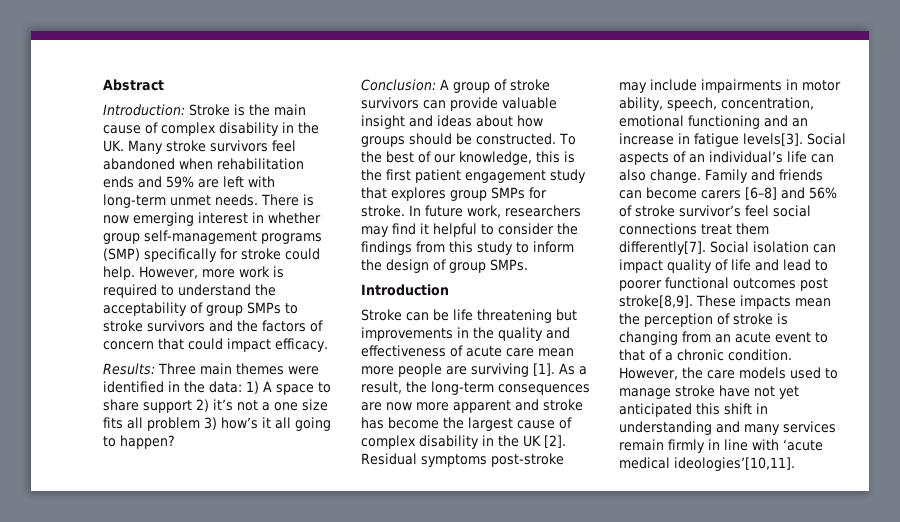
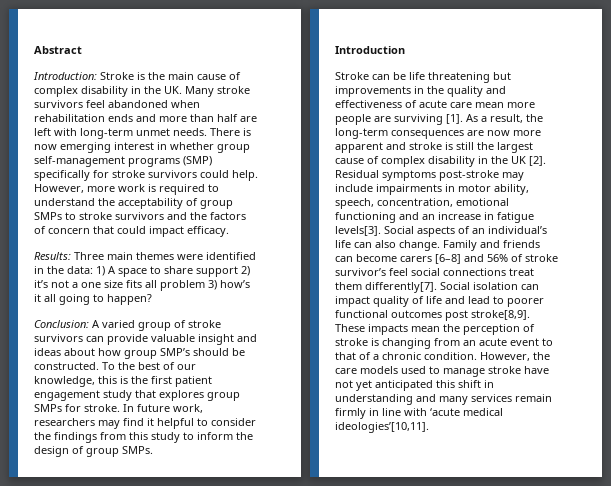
[166,176,194,188] 59% -> [159,114,238,122] more than half
(281, 254) none -> [148,170,197,178] survivors
(449, 84) none -> [102,320,135,328] varied
[361,136,405,147] groups -> [124,348,190,359] group SMP’s
[361,417,439,429] has become -> [445,142,474,150] is still

